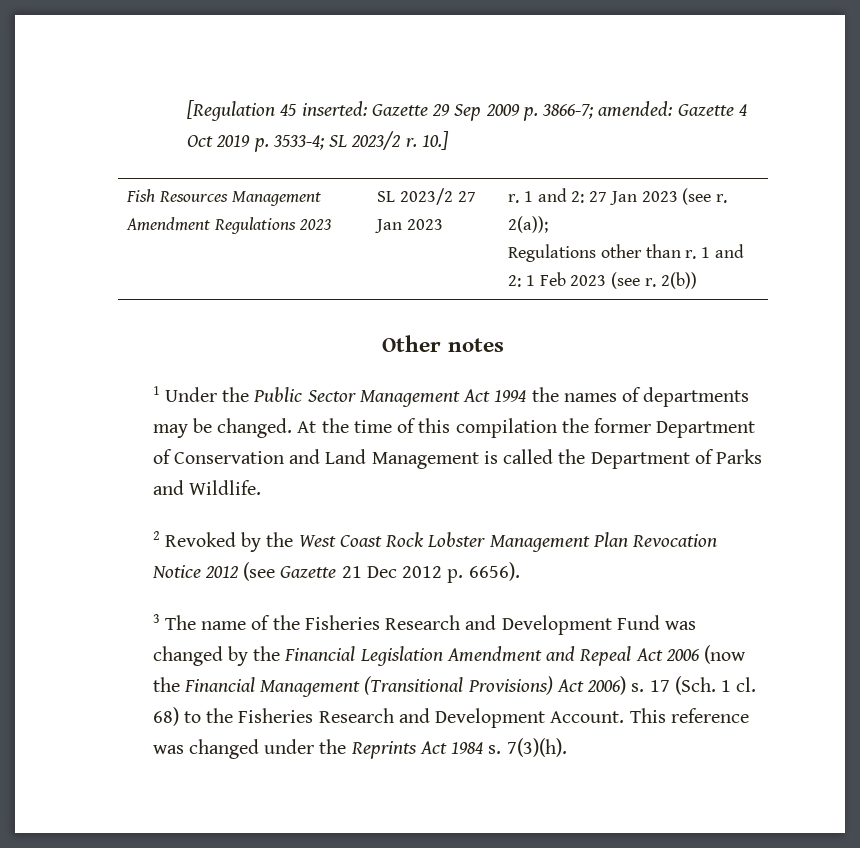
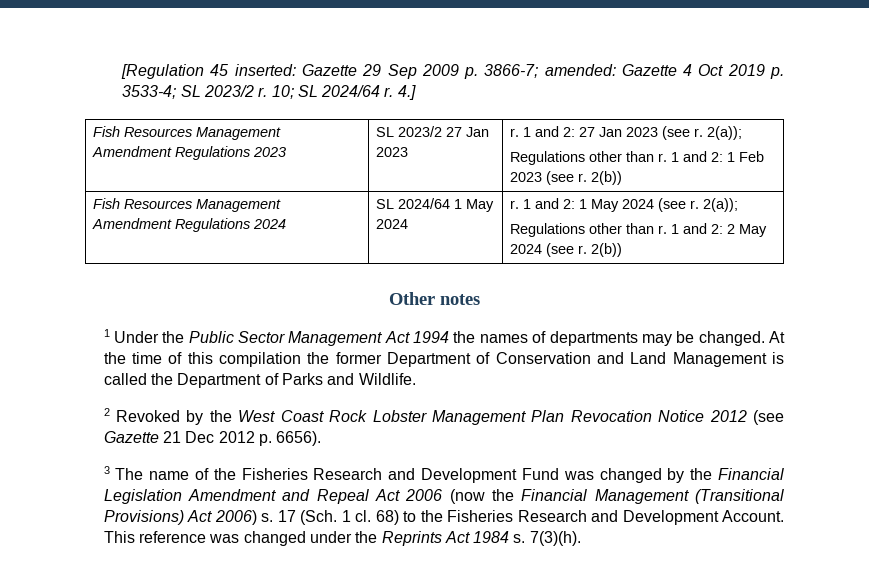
[421,131,449,150] 10.] -> [271,85,416,100] 10; SL 2024/64 r. 4.]
(697, 280) none -> [92,198,281,212] [91,218,286,232] [375,198,494,212] [375,219,408,229] [509,198,738,212] [509,223,767,237] [509,243,622,257] // Fish Resources Management Amendment Regulations 2024 | SL 2024/64 1 May 2024 | r. 1 and 2: 1 May 2024 (see r. 2(a)); // Regulations other than r. 1 and 2: 2 May 2024 (see r. 2(b))

